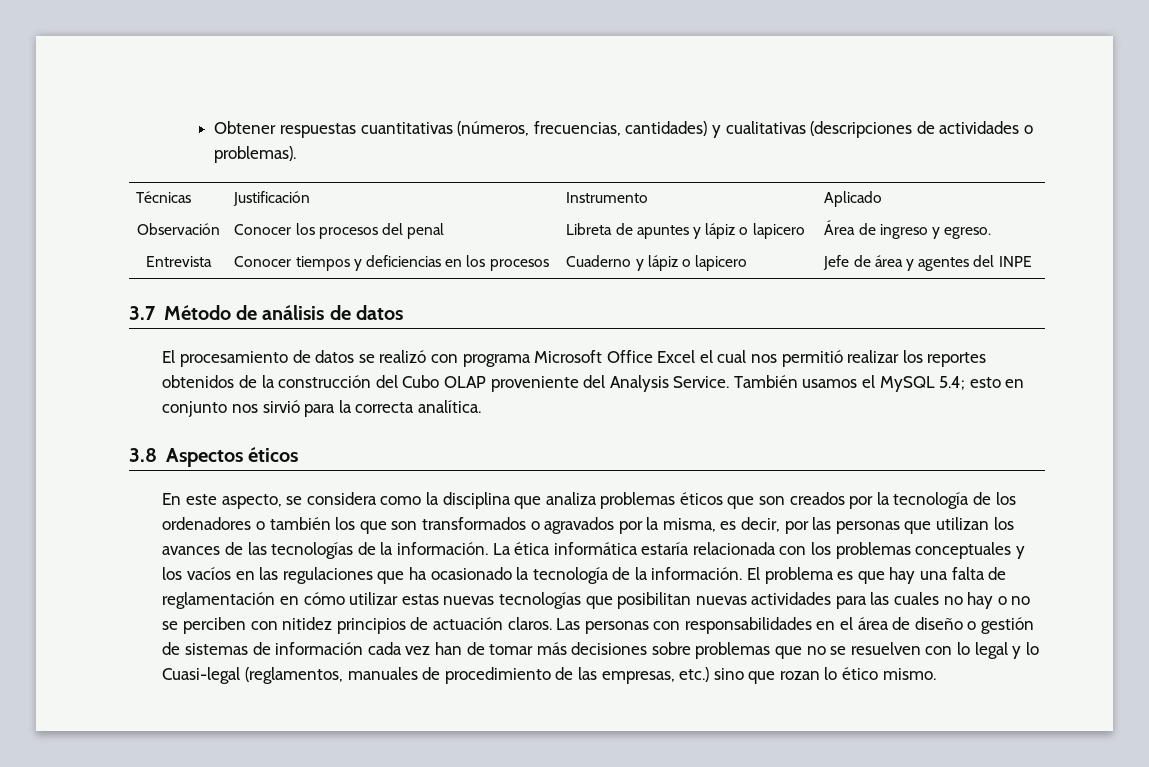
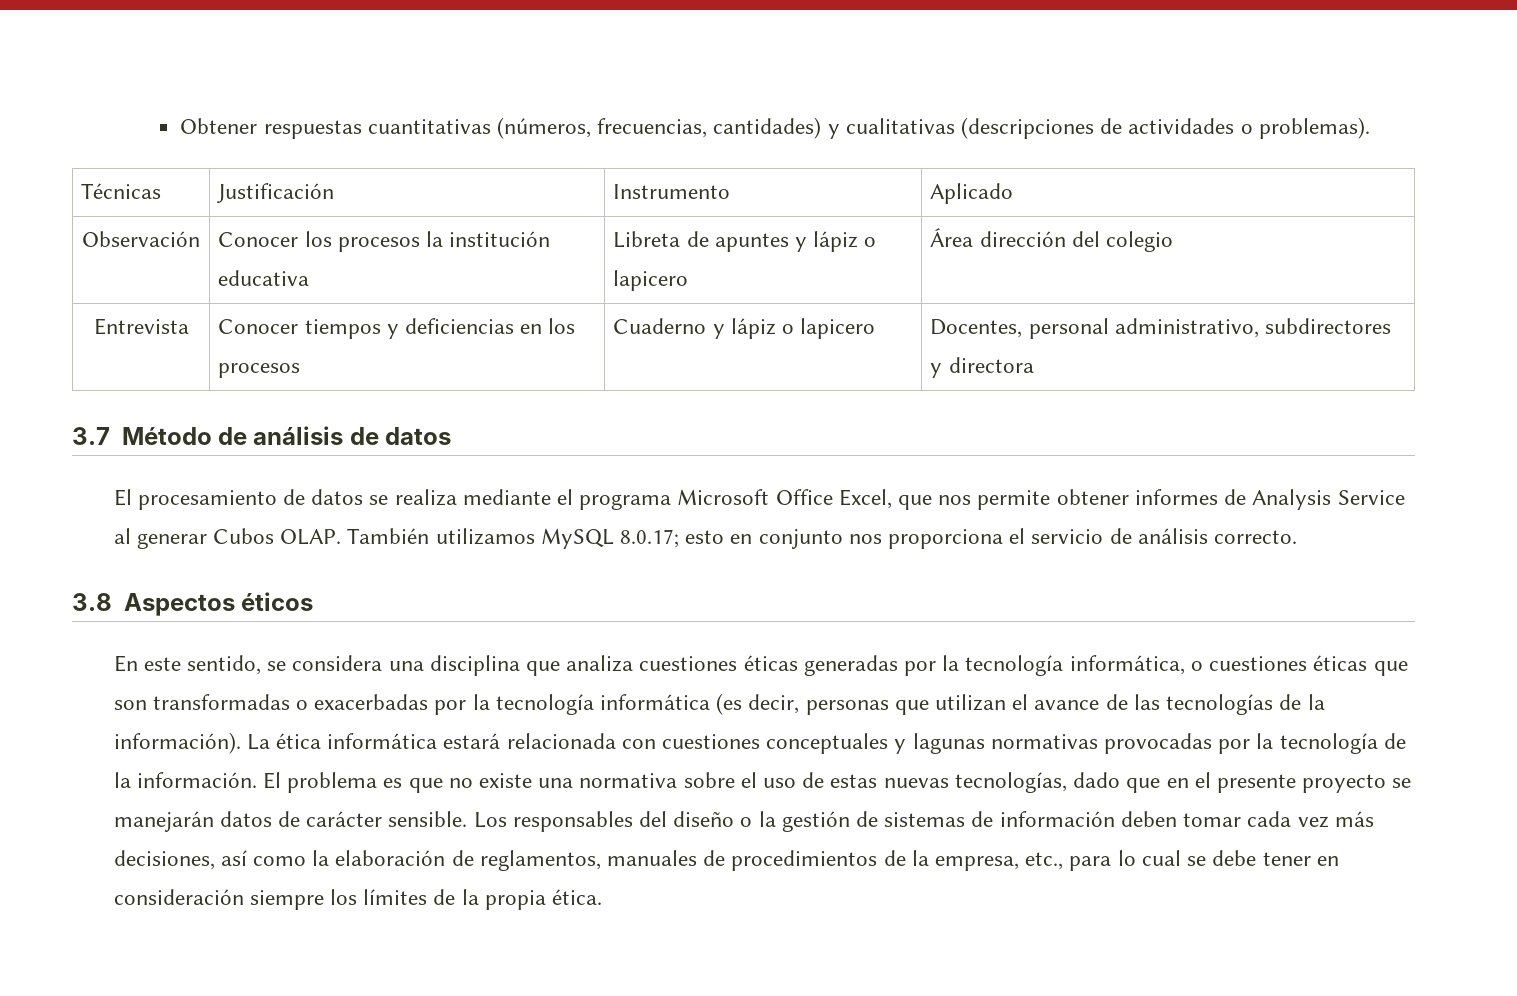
[382,223,445,239] del penal -> [425,231,551,247] [218,270,310,286] la institución educativa
[858,223,992,239] de ingreso y egreso. -> [979,231,1173,252] dirección del colegio
[823,255,1032,271] Jefe de área y agentes del INPE -> [930,318,1391,339] [930,357,1034,378] Docentes, personal administrativo, subdirectores y directora
[379,350,987,367] [162,375,1025,392] [162,400,481,417] realizó con programa Microsoft Office Excel el cual nos permitió realizar los reportes obtenidos de la construcción del Cubo OLAP proveniente del Analysis Service. También usamos el MySQL 5.4; esto en conjunto nos sirvió para la correcta analítica. -> [394,489,1405,510] [113,528,1298,549] realiza mediante el programa Microsoft Office Excel, que nos permite obtener informes de Analysis Service al generar Cubos OLAP. También utilizamos MySQL 8.0.17; esto en conjunto nos proporciona el servicio de análisis correcto.
[221,494,282,509] aspecto, -> [186,655,261,675] sentido,
[380,492,439,505] como la -> [388,661,424,671] una
[600,492,1016,509] [162,517,832,534] problemas éticos que son creados por la tecnología de los ordenadores o también los que son transformados o agravados por la misma, es decir, por las -> [639,655,1408,676] [113,693,800,715] cuestiones éticas generadas por la tecnología informática, o cuestiones éticas que son transformadas o exacerbadas por la tecnología informática (es decir,
[993,517,1014,530] [162,546,221,555] los avances -> [1012,694,1100,710] el avance
[396,542,488,555] información. -> [113,732,241,754] información).
[641,542,690,555] estaría -> [443,733,501,749] estará
[811,542,1025,559] [162,567,512,584] los problemas conceptuales y los vacíos en las regulaciones que ha ocasionado -> [661,733,1251,754] cuestiones conceptuales y lagunas normativas provocadas por
[889,567,1007,584] [162,592,1031,609] [162,617,911,634] hay una falta de reglamentación en cómo utilizar estas nuevas tecnologías que posibilitan nuevas actividades para las cuales no hay o no se perciben con nitidez principios de actuación claros. Las personas con responsabilidades en el área de -> [448,772,1412,793] [113,811,667,832] no existe una normativa sobre el uso de estas nuevas tecnologías, dado que en el presente proyecto se manejarán datos de carácter sensible. Los responsables del
(977, 625) none -> [758,811,776,827] la
[367,642,1039,659] [162,667,936,684] cada vez han de tomar más decisiones sobre problemas que no se resuelven con lo legal y lo Cuasi-legal (reglamentos, manuales de procedimiento de las empresas, etc.) sino que rozan lo ético mismo. -> [1120,811,1374,828] [113,850,1339,871] [113,889,602,910] deben tomar cada vez más decisiones, así como la elaboración de reglamentos, manuales de procedimientos de la empresa, etc., para lo cual se debe tener en consideración siempre los límites de la propia ética.

